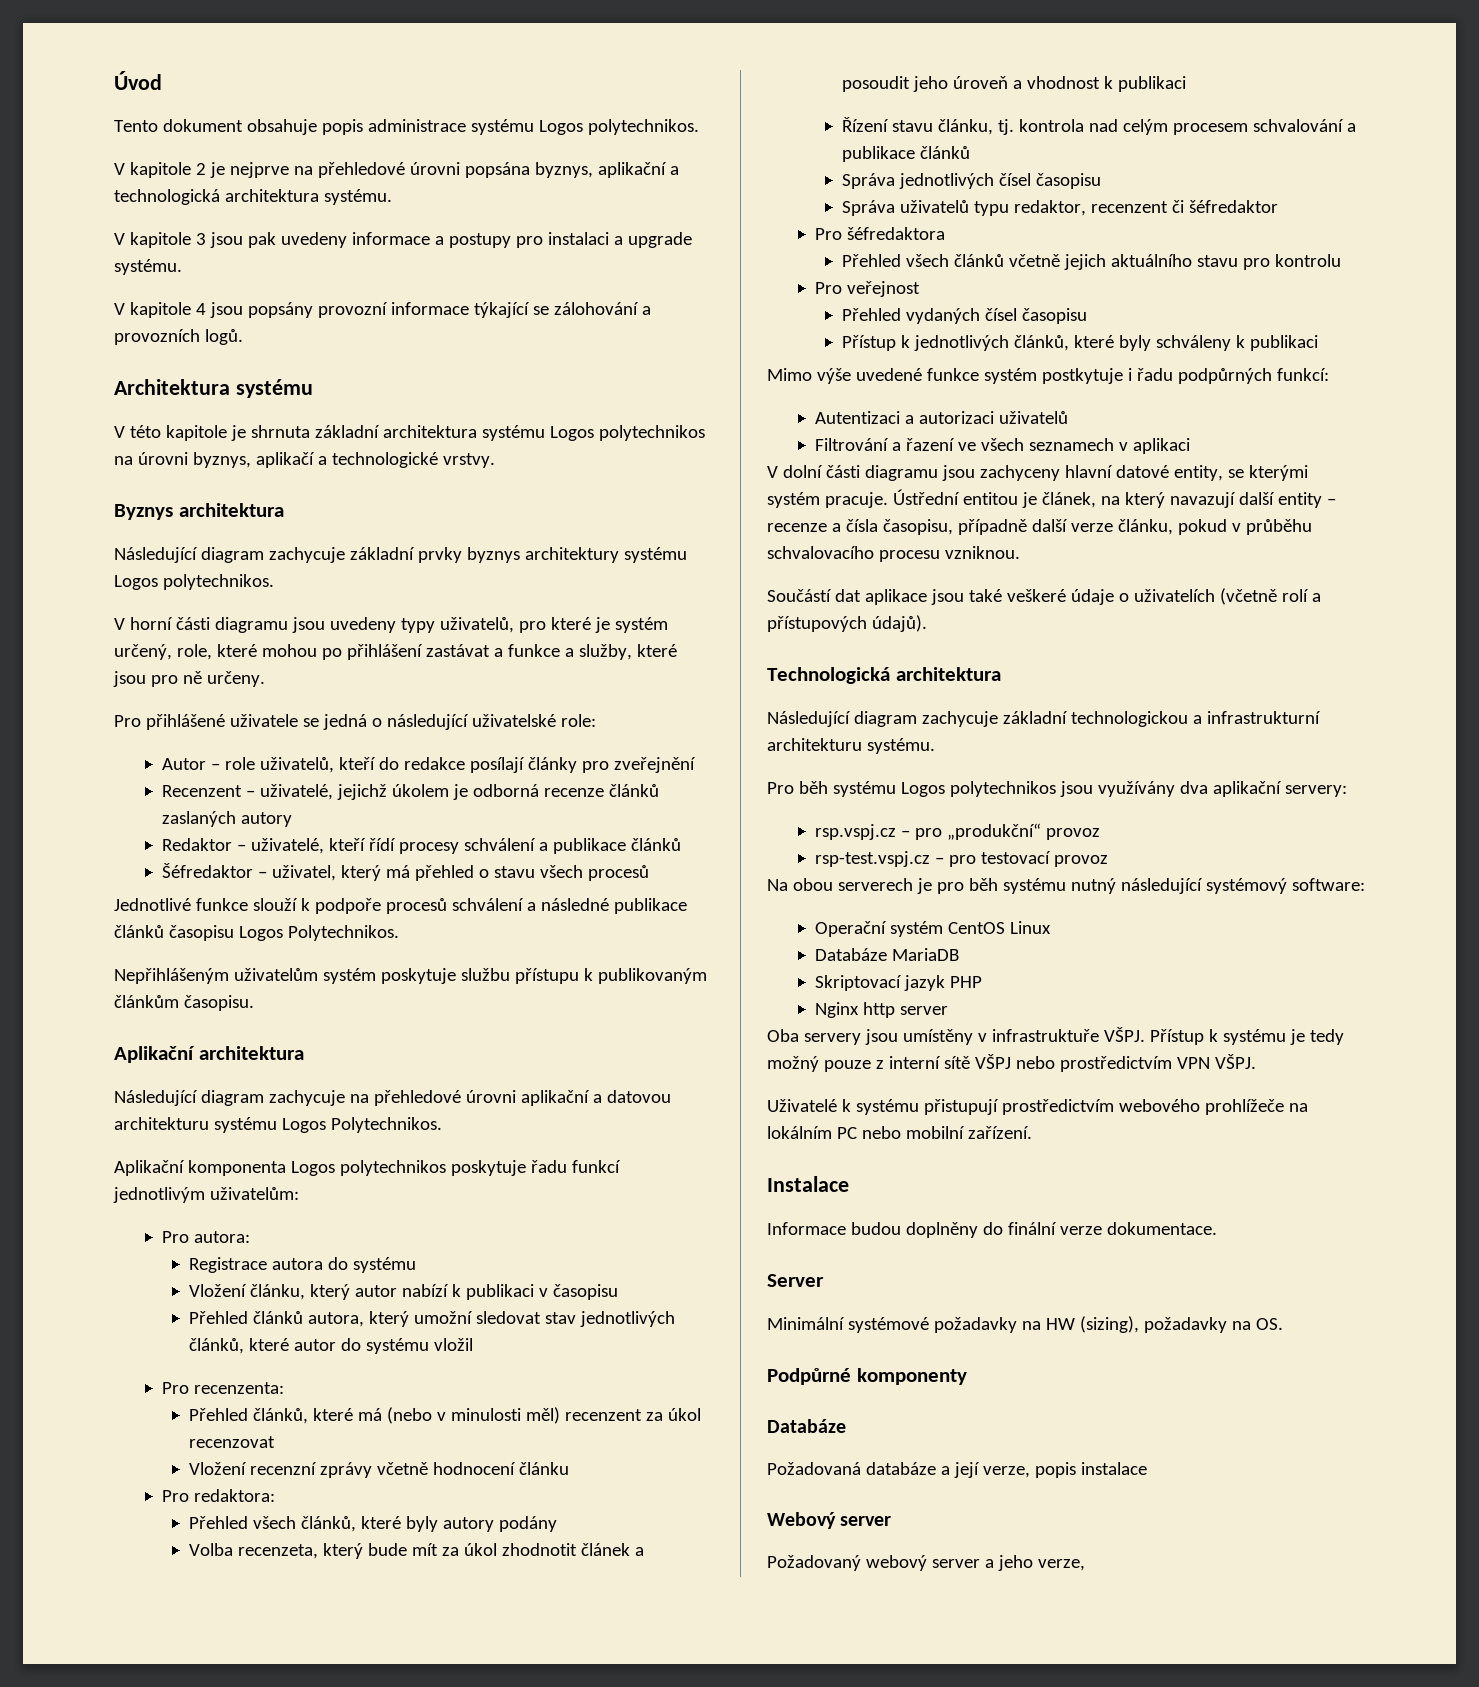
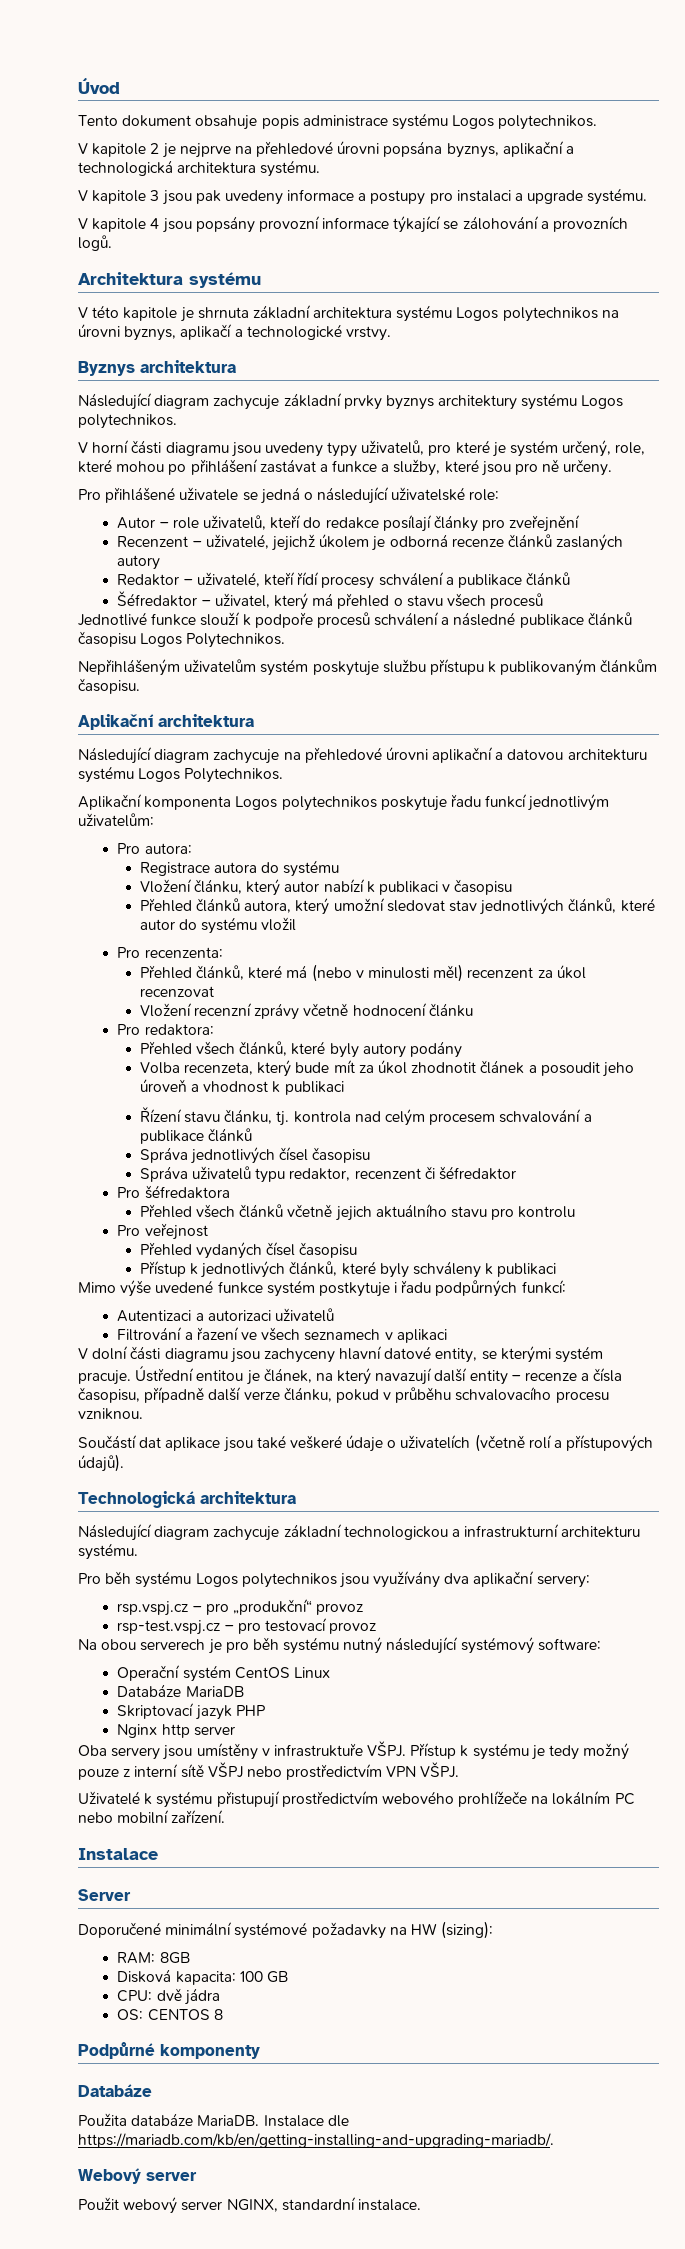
[767,1222,1217,1238] // Informace budou doplněny do finální verze dokumentace. -> (158, 1854) none
[767,1317,845,1330] Minimální -> [78,1922,233,1938] Doporučené minimální
[1079,1316,1283,1333] [767,1368,967,1385] [767,1419,846,1433] [767,1462,1147,1478] (sizing), požadavky na OS. // Podpůrné komponenty // Databáze // Požadovaná databáze a její verze, popis instalace -> [441,1921,494,1939] [117,1952,190,1964] [117,1969,288,1985] [117,1988,220,2005] [117,2009,223,2021] [78,2042,260,2059] [78,2084,152,2097] [78,2113,349,2127] [78,2133,554,2148] (sizing): // RAM: 8GB // Disková kapacita: 100 GB // CPU: dvě jádra // OS: CENTOS 8 // Podpůrné komponenty // Databáze // Použita databáze MariaDB. Instalace dle https://mariadb.com/kb/en/getting-installing-and-upgrading-mariadb/.
[767,1555,861,1571] Požadovaný -> [78,2197,119,2210] Použit
[984,1555,1085,1571] a jeho verze, -> [226,2197,421,2212] NGINX, standardní instalace.

